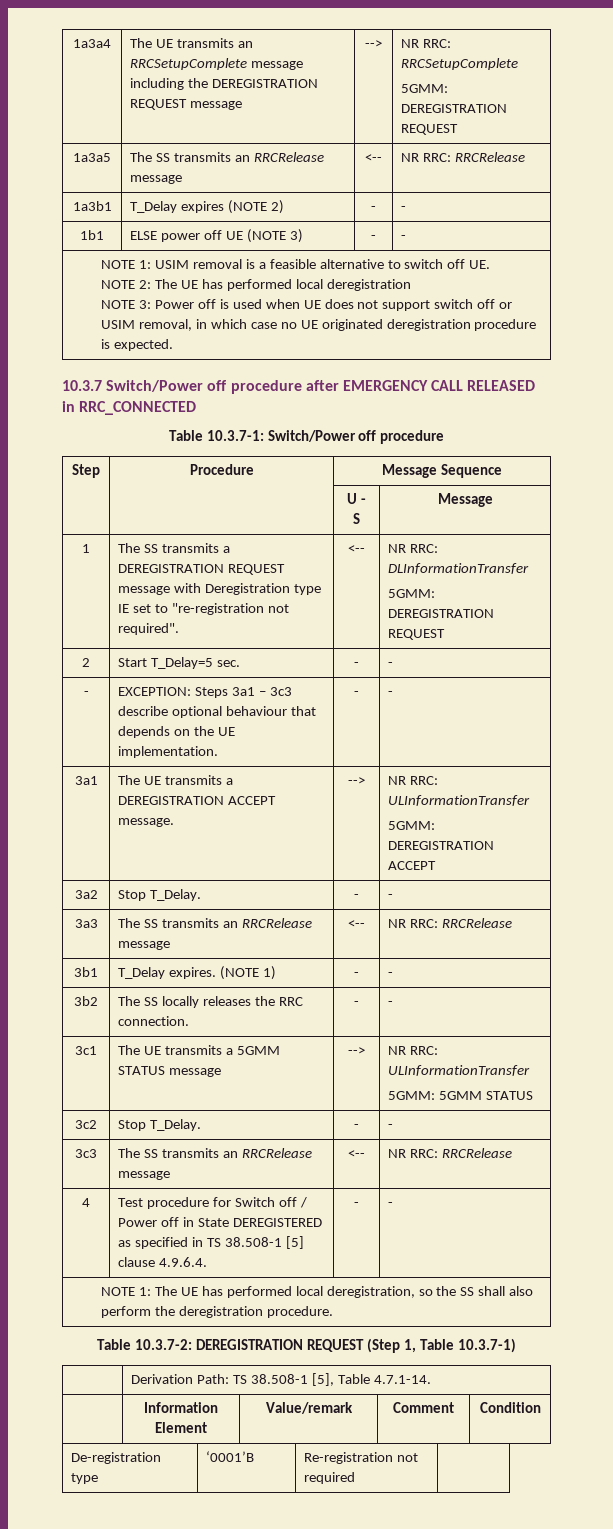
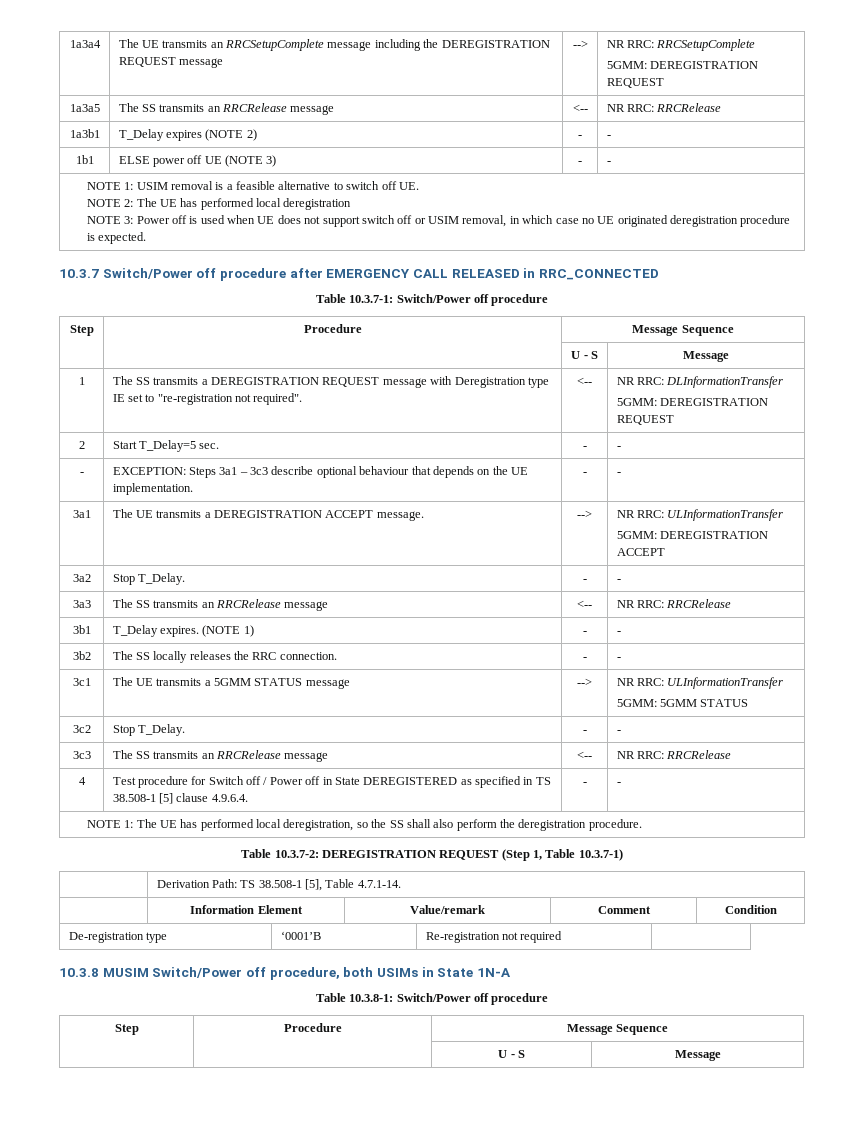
(356, 1478) none -> [59,967,511,980] [315,993,549,1005] [114,1024,139,1035] [283,1023,342,1032] [566,1024,669,1035] [498,1050,525,1058] [674,1050,721,1061] // 10.3.8 MUSIM Switch/Power off procedure, both USIMs in State 1N-A // Table 10.3.8-1: Switch/Power off procedure // Step | Procedure | Message Sequence // | | U - S | Message

